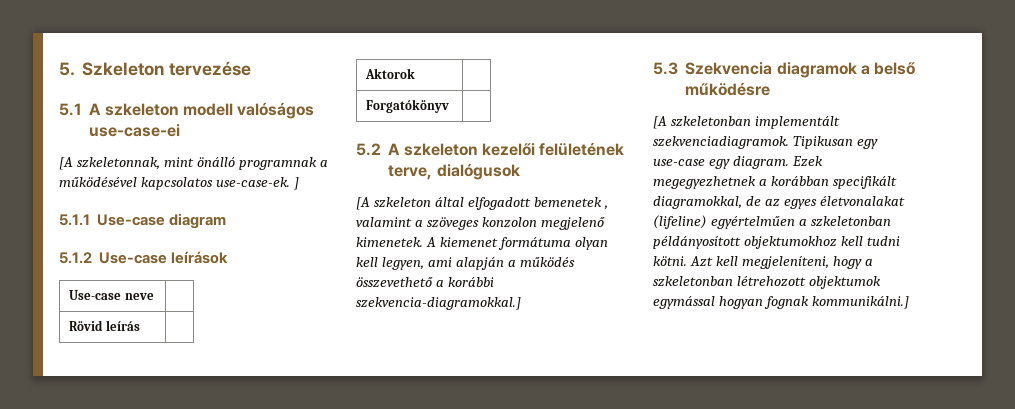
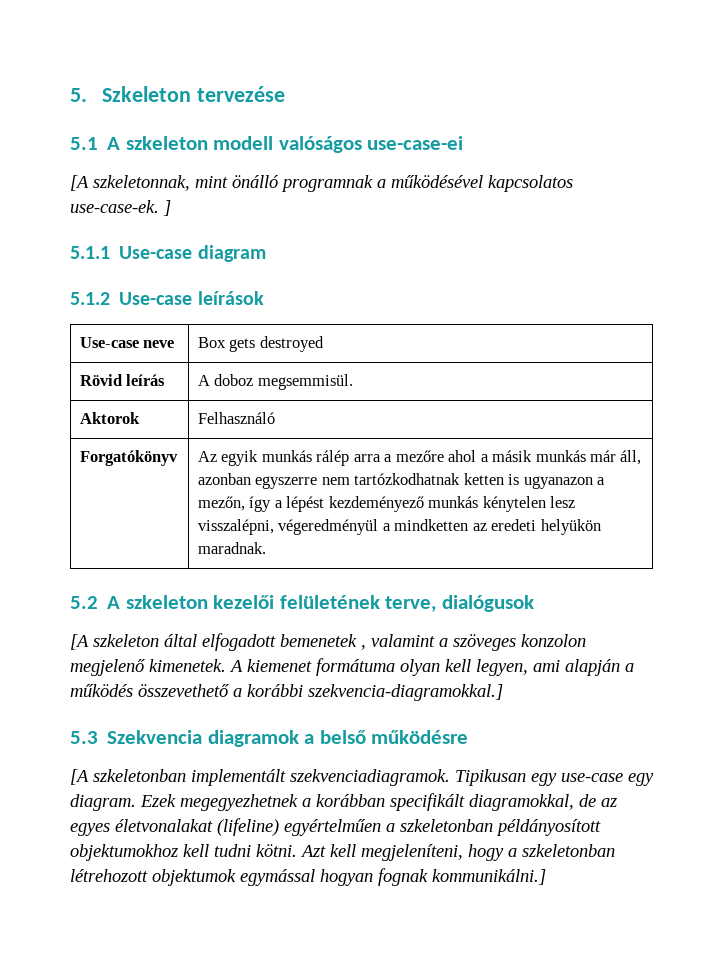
(154, 296) none -> [198,336,324,352] Box gets destroyed
(140, 325) none -> [198,374,353,390] A doboz megsemmisül.
(416, 73) none -> [198,412,276,424] Felhasználó
(450, 106) none -> [198,450,642,466] [198,473,606,489] [198,496,576,512] [198,519,601,535] [198,542,267,554] Az egyik munkás rálép arra a mezőre ahol a másik munkás már áll, azonban egyszerre nem tartózkodhatnak ketten is ugyanazon a mezőn, így a lépést kezdeményező munkás kénytelen lesz visszalépni, végeredményül a mindketten az eredeti helyükön maradnak.

